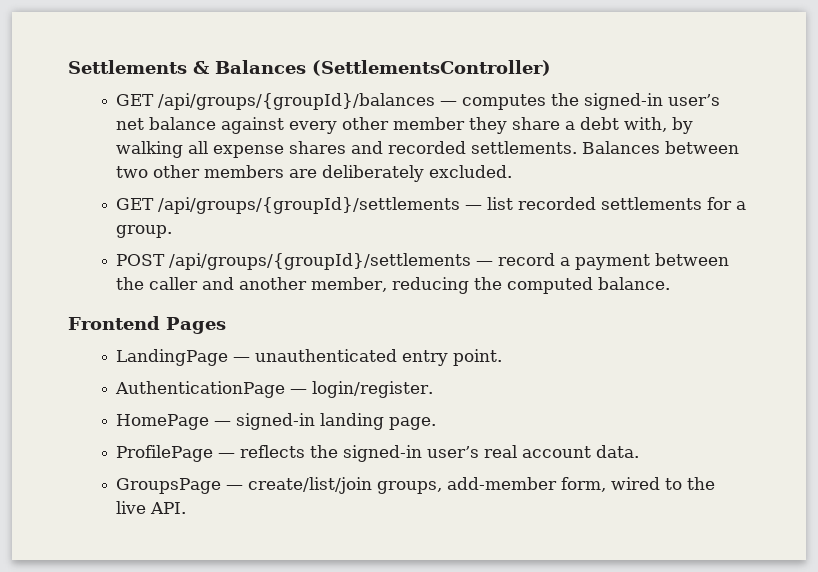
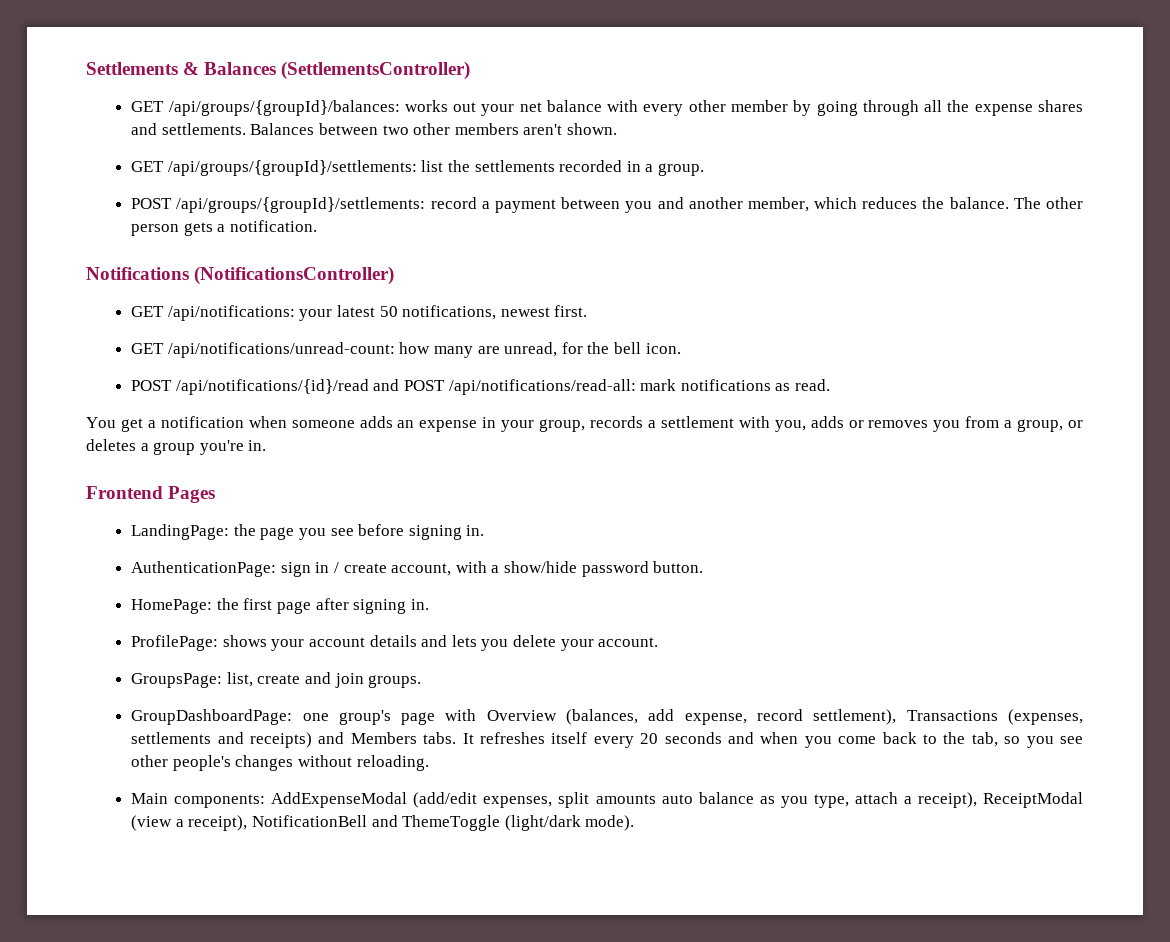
[158,93,721,110] /api/groups/{groupId}/balances — computes the signed-in user’s -> [168,100,515,116] /api/groups/{groupId}/balances: works out your
[221,117,285,134] against -> [607,100,639,112] with
[469,117,694,134] [116,141,209,158] they share a debt with, by walking all -> [793,100,970,116] by going through all the
[388,141,467,154] recorded -> (158, 129) none
[289,165,513,182] [116,197,733,214] are deliberately excluded. // GET /api/groups/{groupId}/settlements — list recorded settlements for -> [523,123,617,135] [131,160,641,176] aren't shown. // GET /api/groups/{groupId}/settlements: list the settlements recorded in
[169,253,494,270] /api/groups/{groupId}/settlements — -> [176,197,426,213] /api/groups/{groupId}/settlements:
[116,277,199,290] the caller -> [625,201,653,213] you
[392,277,671,294] [68,316,226,334] [116,349,503,366] [115,381,434,398] [116,413,437,430] [116,445,640,462] [116,477,716,494] [116,501,187,514] reducing the computed balance. // Frontend Pages // LandingPage — unauthenticated entry point. // AuthenticationPage — login/register. // HomePage — signed-in landing page. // ProfilePage — reflects the signed-in user’s real account data. // GroupsPage — create/list/join groups, add-member form, wired to the live API. -> [814,197,1083,209] [131,220,318,236] [86,266,395,285] [131,305,588,321] [131,342,681,358] [131,379,830,395] [86,416,1083,432] [86,439,267,455] [86,486,216,503] [131,524,485,540] [131,561,704,577] [131,598,429,614] [131,635,659,651] [131,672,422,688] [131,709,1083,725] [131,732,1083,748] [131,755,429,771] [131,792,1083,808] [131,815,635,831] which reduces the balance. The other person gets a notification. // Notifications (NotificationsController) // GET /api/notifications: your latest 50 notifications, newest first. // GET /api/notifications/unread-count: how many are unread, for the bell icon. // POST /api/notifications/{id}/read and POST /api/notifications/read-all: mark notifications as read. // You get a notification when someone adds an expense in your group, records a settlement with you, adds or removes you from a group, or deletes a group you're in. // Frontend Pages // LandingPage: the page you see before signing in. // AuthenticationPage: sign in / create account, with a show/hide password button. // HomePage: the first page after signing in. // ProfilePage: shows your account details and lets you delete your account. // GroupsPage: list, create and join groups. // GroupDashboardPage: one group's page with Overview (balances, add expense, record settlement), Transactions (expenses, settlements and receipts) and Members tabs. It refreshes itself every 20 seconds and when you come back to the tab, so you see other people's changes without reloading. // Main components: AddExpenseModal (add/edit expenses, split amounts auto balance as you type, attach a receipt), ReceiptModal (view a receipt), NotificationBell and ThemeToggle (light/dark mode).

